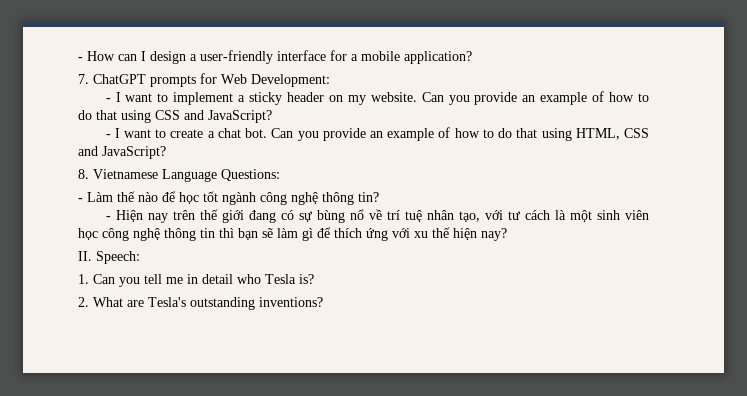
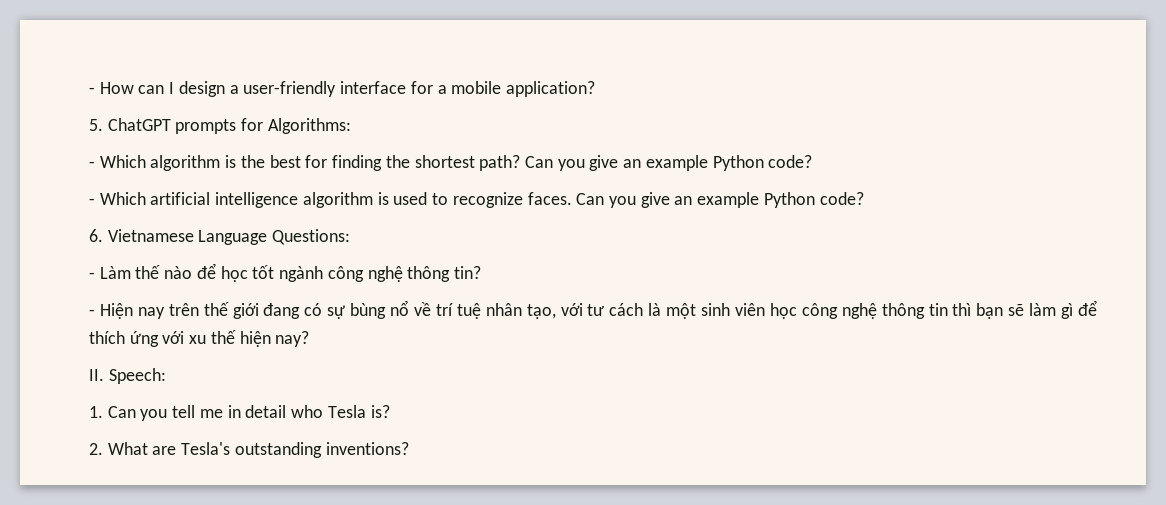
[78,74,89,84] 7. -> [89,119,103,131] 5.
[221,74,330,87] [105,91,649,105] [78,110,272,123] [105,127,649,141] [78,146,166,159] [78,169,89,179] Web Development: // - I want to implement a sticky header on my website. Can you provide an example of how to do that using CSS and JavaScript? // - I want to create a chat bot. Can you provide an example of how to do that using HTML, CSS and JavaScript? // 8. -> [267,118,351,134] [89,155,813,171] [89,192,864,208] [89,229,103,242] Algorithms: // - Which algorithm is the best for finding the shortest path? Can you give an example Python code? // - Which artificial intelligence algorithm is used to recognize faces. Can you give an example Python code? // 6.

